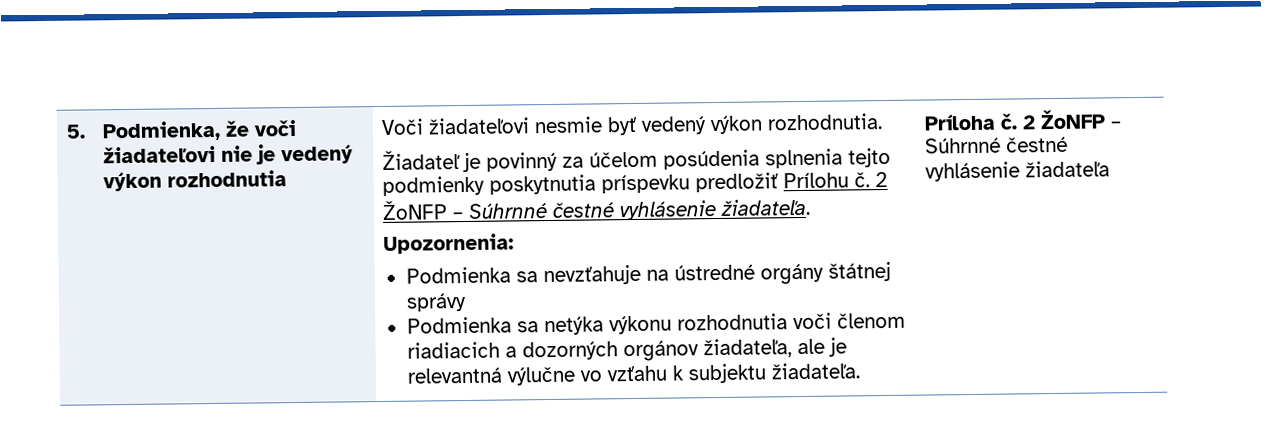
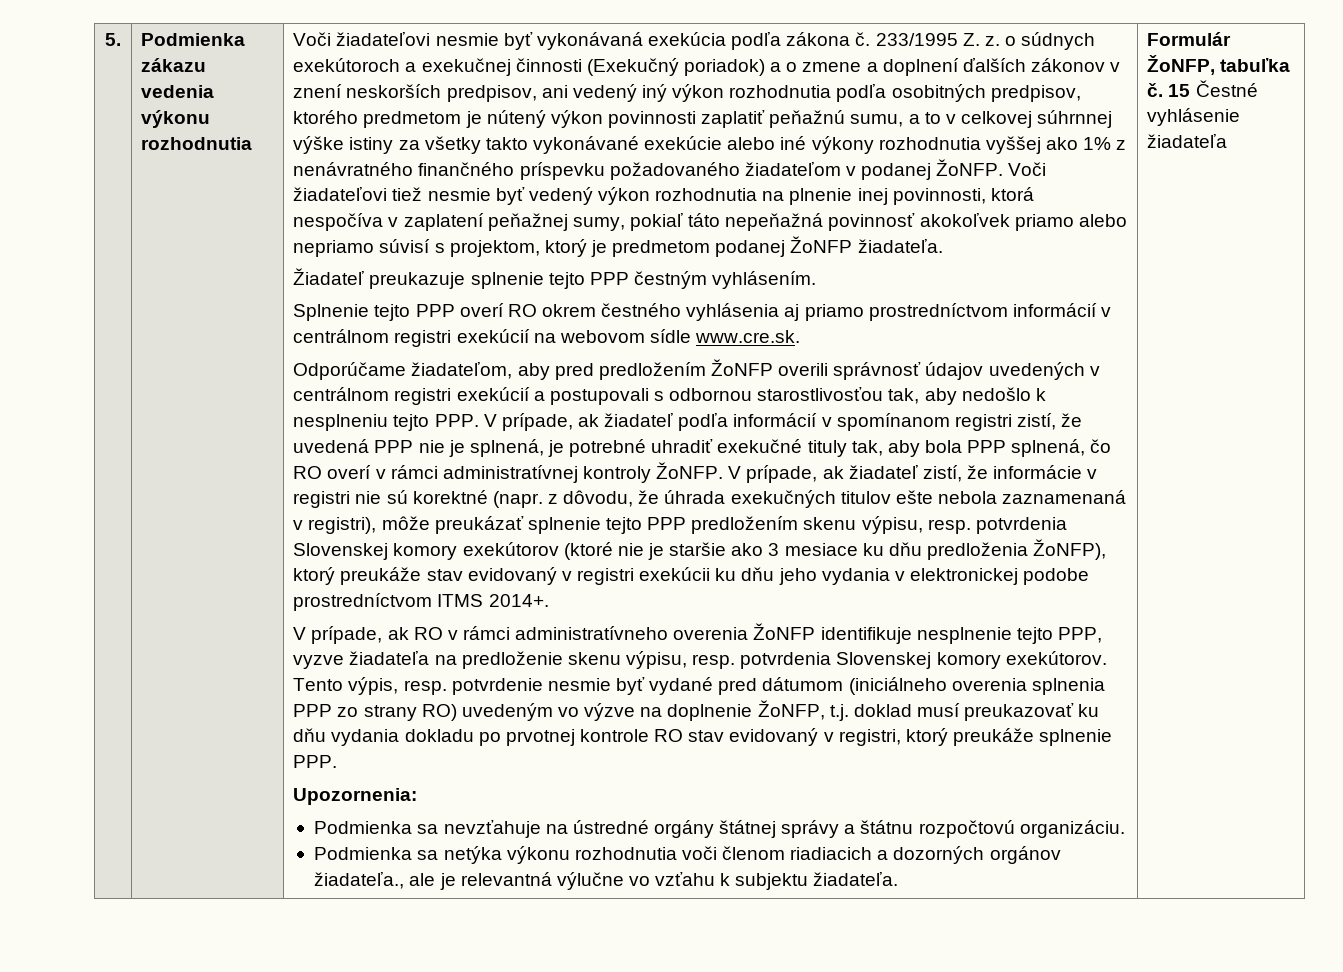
[102,119,298,142] [103,144,354,165] [103,171,163,192] Podmienka, že voči žiadateľovi nie je vedený výkon -> [141,33,246,46] [141,58,207,72] [141,85,215,98] [141,110,211,128] Podmienka zákazu vedenia výkonu
[641,113,883,135] [382,147,892,173] [382,171,889,196] [382,198,811,221] vedený výkon rozhodnutia. // Žiadateľ je povinný za účelom posúdenia splnenia tejto podmienky poskytnutia príspevku predložiť Prílohu č. 2 ŽoNFP – Súhrnné čestné vyhlásenie žiadateľa. -> [536,32,1096,50] [293,58,1121,76] [293,84,1081,102] [293,110,1113,128] [293,136,1127,154] [293,159,1047,180] [293,187,1034,205] [293,213,1127,231] [293,236,943,257] [293,268,817,289] [293,303,1111,321] [293,329,801,347] [293,359,1100,380] [293,387,1046,405] [293,413,1083,431] [293,439,1112,457] [293,462,1098,483] [293,490,1127,508] [293,516,1067,534] [293,539,1107,560] [293,567,1090,585] [293,593,549,611] [293,623,1102,644] [293,651,1107,669] [293,677,1105,695] [293,700,1100,721] [293,728,1113,746] [293,755,338,768] vykonávaná exekúcia podľa zákona č. 233/1995 Z. z. o súdnych exekútoroch a exekučnej činnosti (Exekučný poriadok) a o zmene a doplnení ďalších zákonov v znení neskorších predpisov, ani vedený iný výkon rozhodnutia podľa osobitných predpisov, ktorého predmetom je nútený výkon povinnosti zaplatiť peňažnú sumu, a to v celkovej súhrnnej výške istiny za všetky takto vykonávané exekúcie alebo iné výkony rozhodnutia vyššej ako 1% z nenávratného finančného príspevku požadovaného žiadateľom v podanej ŽoNFP. Voči žiadateľovi tiež nesmie byť vedený výkon rozhodnutia na plnenie inej povinnosti, ktorá nespočíva v zaplatení peňažnej sumy, pokiaľ táto nepeňažná povinnosť akokoľvek priamo alebo nepriamo súvisí s projektom, ktorý je predmetom podanej ŽoNFP žiadateľa. // Žiadateľ preukazuje splnenie tejto PPP čestným vyhlásením. // Splnenie tejto PPP overí RO okrem čestného vyhlásenia aj priamo prostredníctvom informácií v centrálnom registri exekúcií na webovom sídle www.cre.sk. // Odporúčame žiadateľom, aby pred predložením ŽoNFP overili správnosť údajov uvedených v centrálnom registri exekúcií a postupovali s odbornou starostlivosťou tak, aby nedošlo k nesplneniu tejto PPP. V prípade, ak žiadateľ podľa informácií v spomínanom registri zistí, že uvedená PPP nie je splnená, je potrebné uhradiť exekučné tituly tak, aby bola PPP splnená, čo RO overí v rámci administratívnej kontroly ŽoNFP. V prípade, ak žiadateľ zistí, že informácie v registri nie sú korektné (napr. z dôvodu, že úhrada exekučných titulov ešte nebola zaznamenaná v registri), môže preukázať splnenie tejto PPP predložením skenu výpisu, resp. potvrdenia Slovenskej komory exekútorov (ktoré nie je staršie ako 3 mesiace ku dňu predloženia ŽoNFP), ktorý preukáže stav evidovaný v registri exekúcii ku dňu jeho vydania v elektronickej podobe prostredníctvom ITMS 2014+. // V prípade, ak RO v rámci administratívneho overenia ŽoNFP identifikuje nesplnenie tejto PPP, vyzve žiadateľa na predloženie skenu výpisu, resp. potvrdenia Slovenskej komory exekútorov. Tento výpis, resp. potvrdenie nesmie byť vydané pred dátumom (iniciálneho overenia splnenia PPP zo strany RO) uvedeným vo výzve na doplnenie ŽoNFP, t.j. doklad musí preukazovať ku dňu vydania dokladu po prvotnej kontrole RO stav evidovaný v registri, ktorý preukáže splnenie PPP.
(467, 302) none -> [844,820,1125,838] a štátnu rozpočtovú organizáciu.
[702,338,792,359] žiadateľa, -> [314,872,405,889] žiadateľa.,
[924,109,1122,131] [925,136,1069,154] Príloha č. 2 ŽoNFP – Súhrnné čestné -> [1147,32,1232,46] [1147,55,1291,75] [1147,80,1258,97] Formulár ŽoNFP, tabuľka č. 15 Čestné

